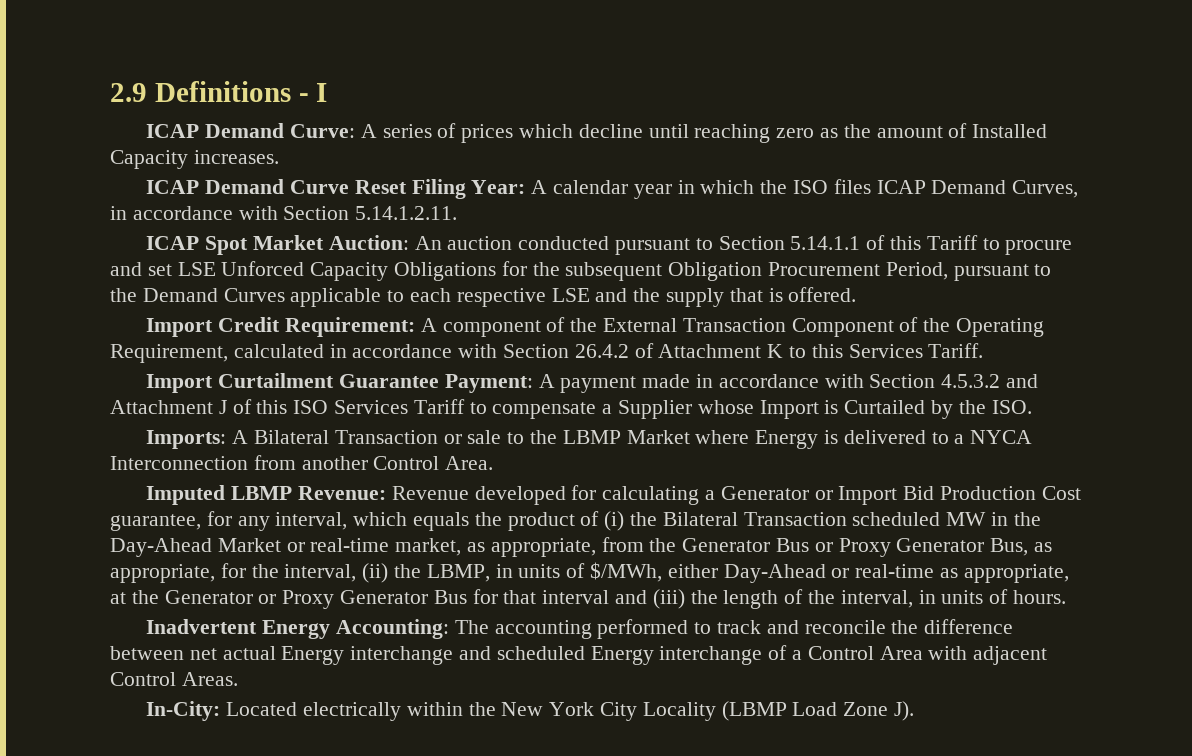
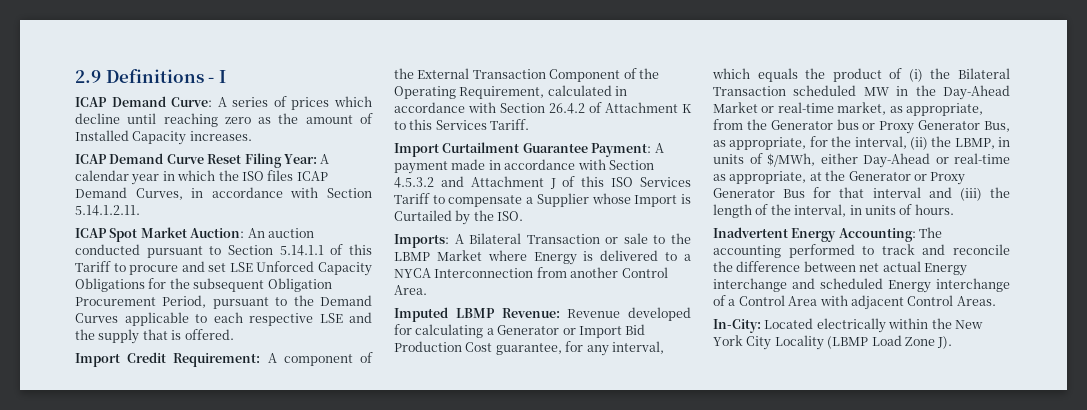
[776,538,810,552] Bus -> [836,119,859,130] bus

